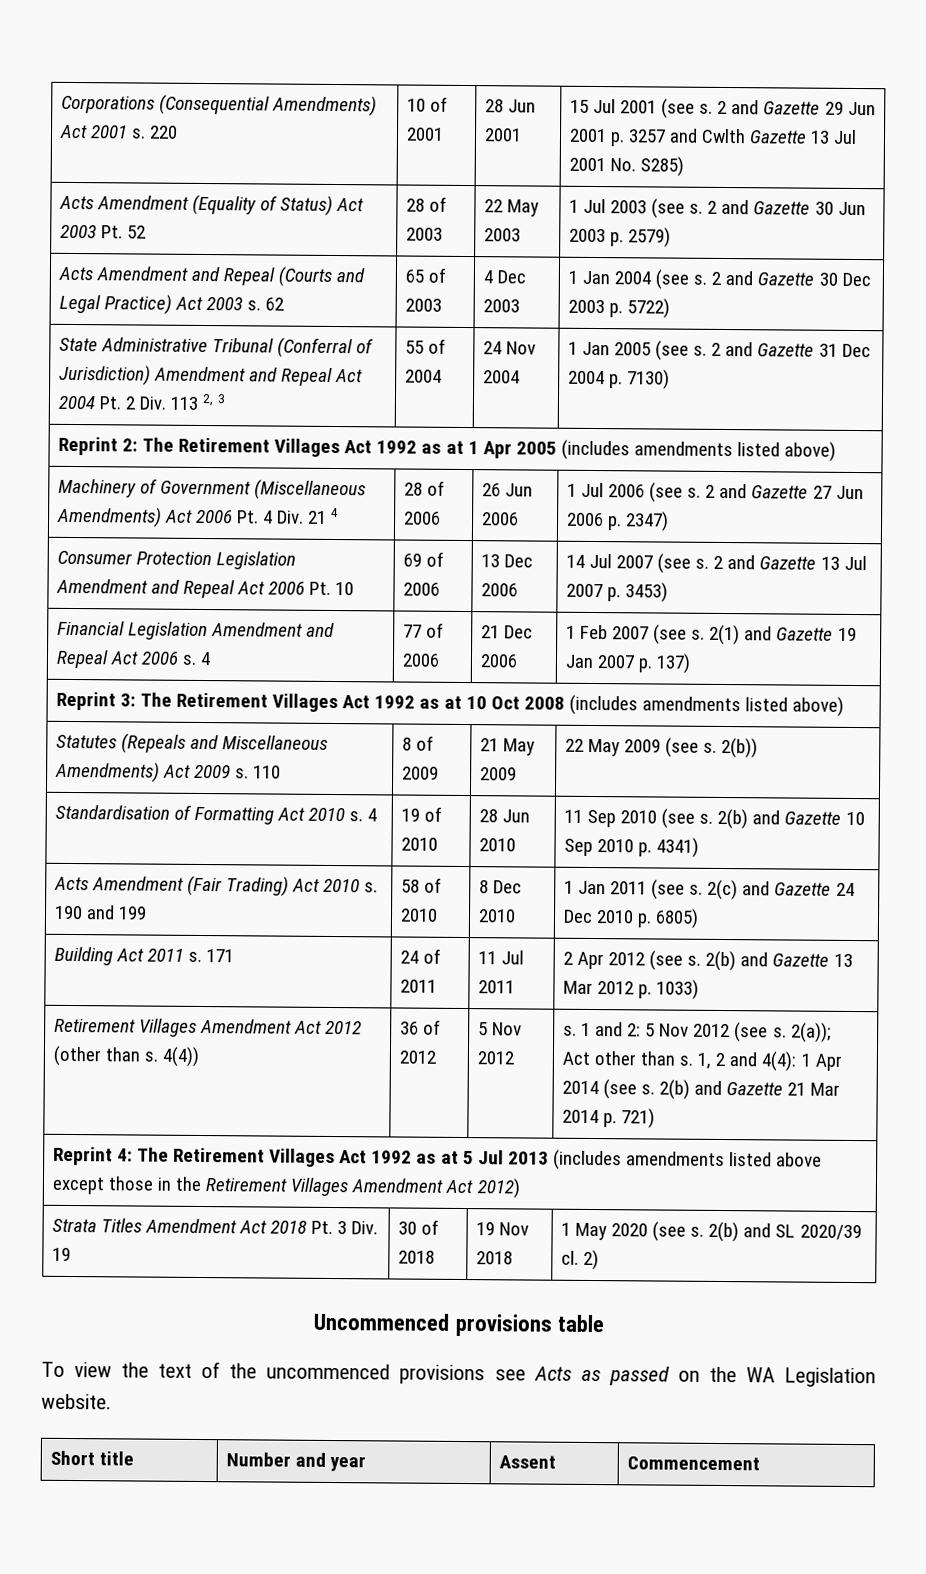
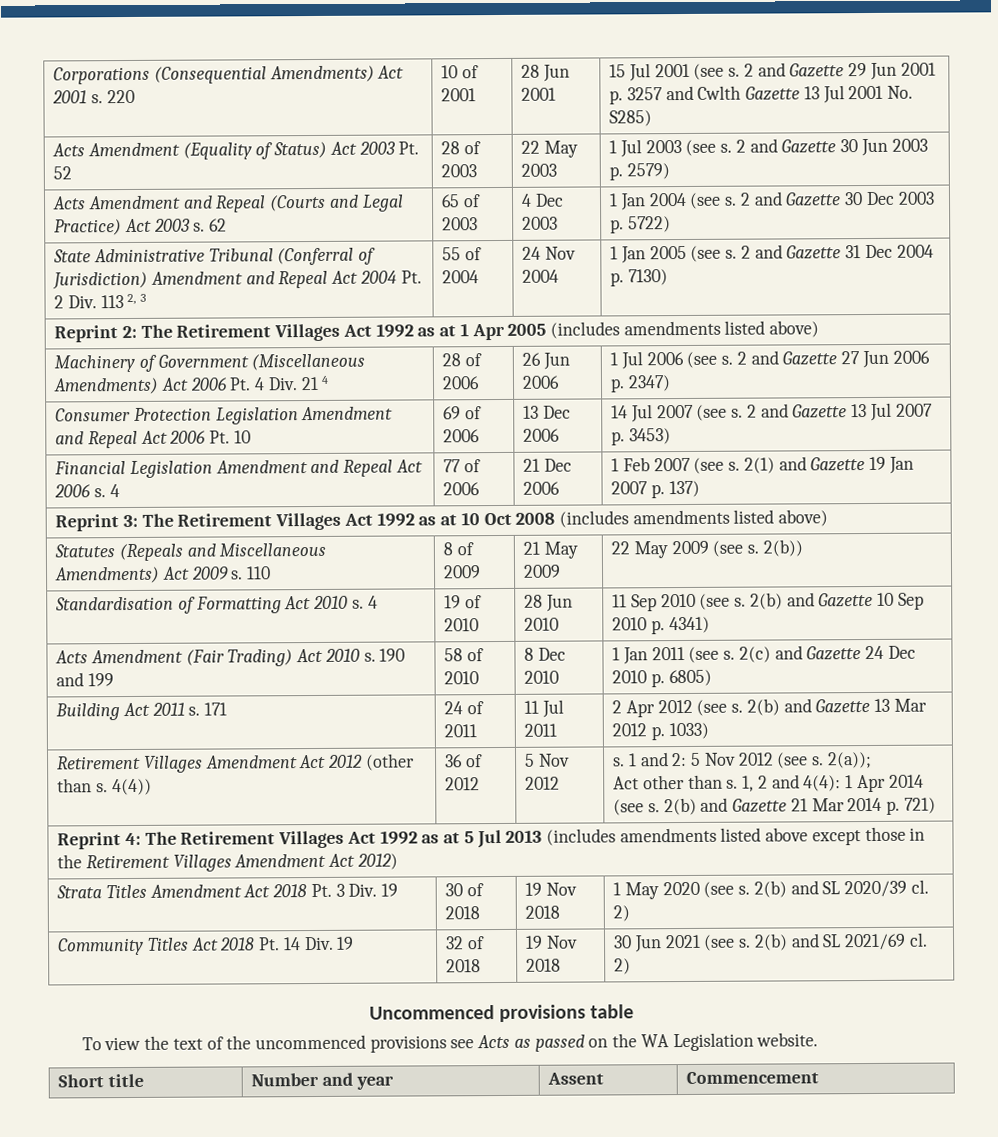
(599, 1260) none -> [57,936,355,956] [445,936,486,950] [446,959,482,973] [525,935,579,949] [526,958,562,972] [613,932,928,953] [614,958,632,975] // Community Titles Act 2018 Pt. 14 Div. 19 | 32 of 2018 | 19 Nov 2018 | 30 Jun 2021 (see s. 2(b) and SL 2021/69 cl. 2)

